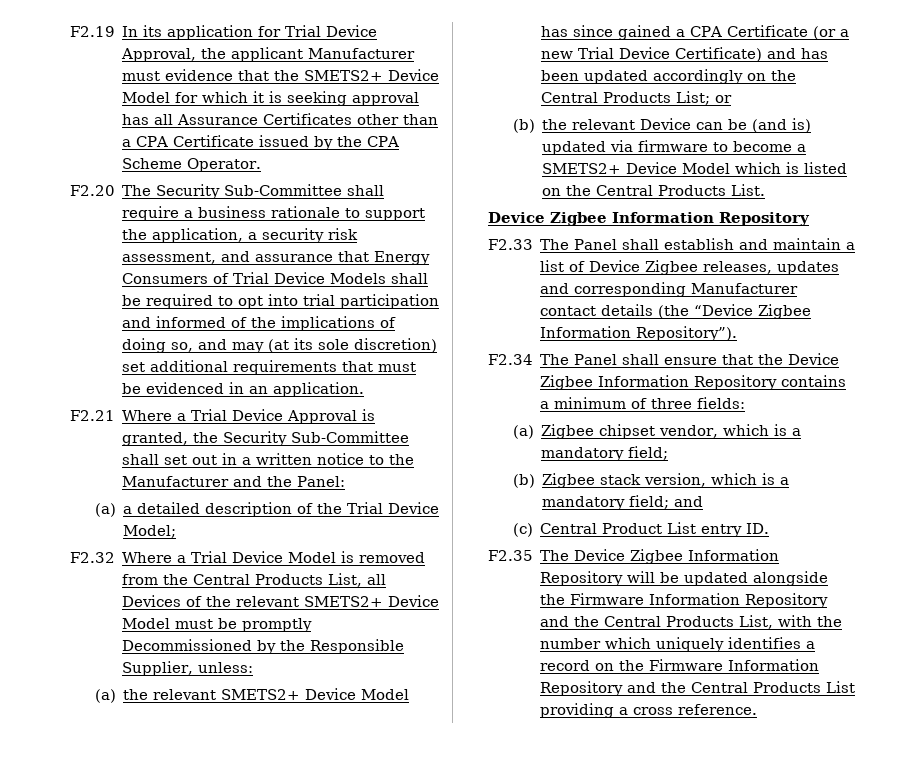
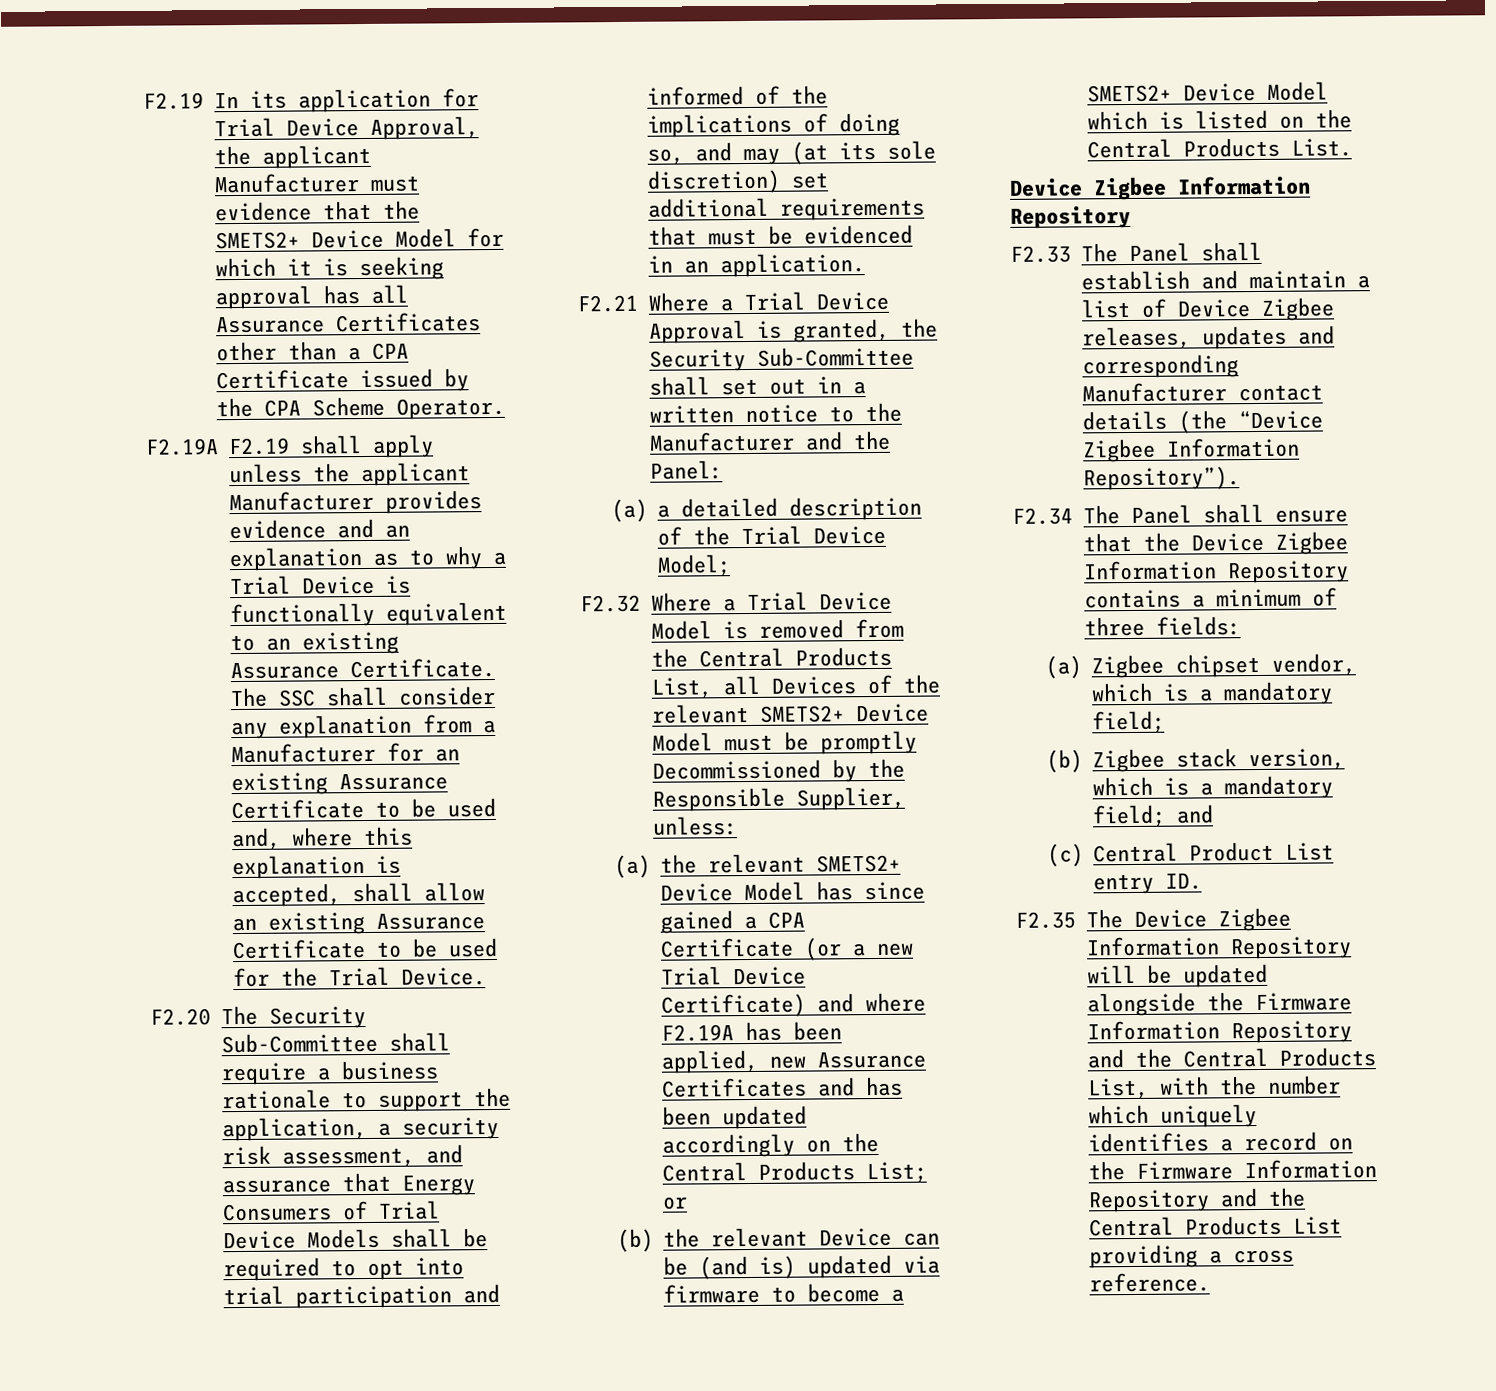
(262, 165) none -> [144,434,434,458] [228,462,470,487] [228,490,482,514] [228,518,410,540] [228,546,506,572] [229,575,411,596] [229,601,507,628] [229,631,399,655] [229,657,495,680] [229,685,496,708] [230,714,496,740] [230,742,460,764] [230,772,448,796] [230,797,496,820] [231,826,413,851] [231,855,401,880] [231,882,485,908] [231,912,485,935] [231,937,498,960] [232,966,486,988] // F2.19A F2.19 shall apply unless the applicant Manufacturer provides evidence and an explanation as to why a Trial Device is functionally equivalent to an existing Assurance Certificate. The SSC shall consider any explanation from a Manufacturer for an existing Assurance Certificate to be used and, where this explanation is accepted, shall allow an existing Assurance Certificate to be used for the Trial Device.
(797, 53) none -> [865,992,927,1013] [661,1021,843,1042] [661,1049,927,1074] [662,1077,856,1098] where F2.19A has been applied, new Assurance Certificates and

